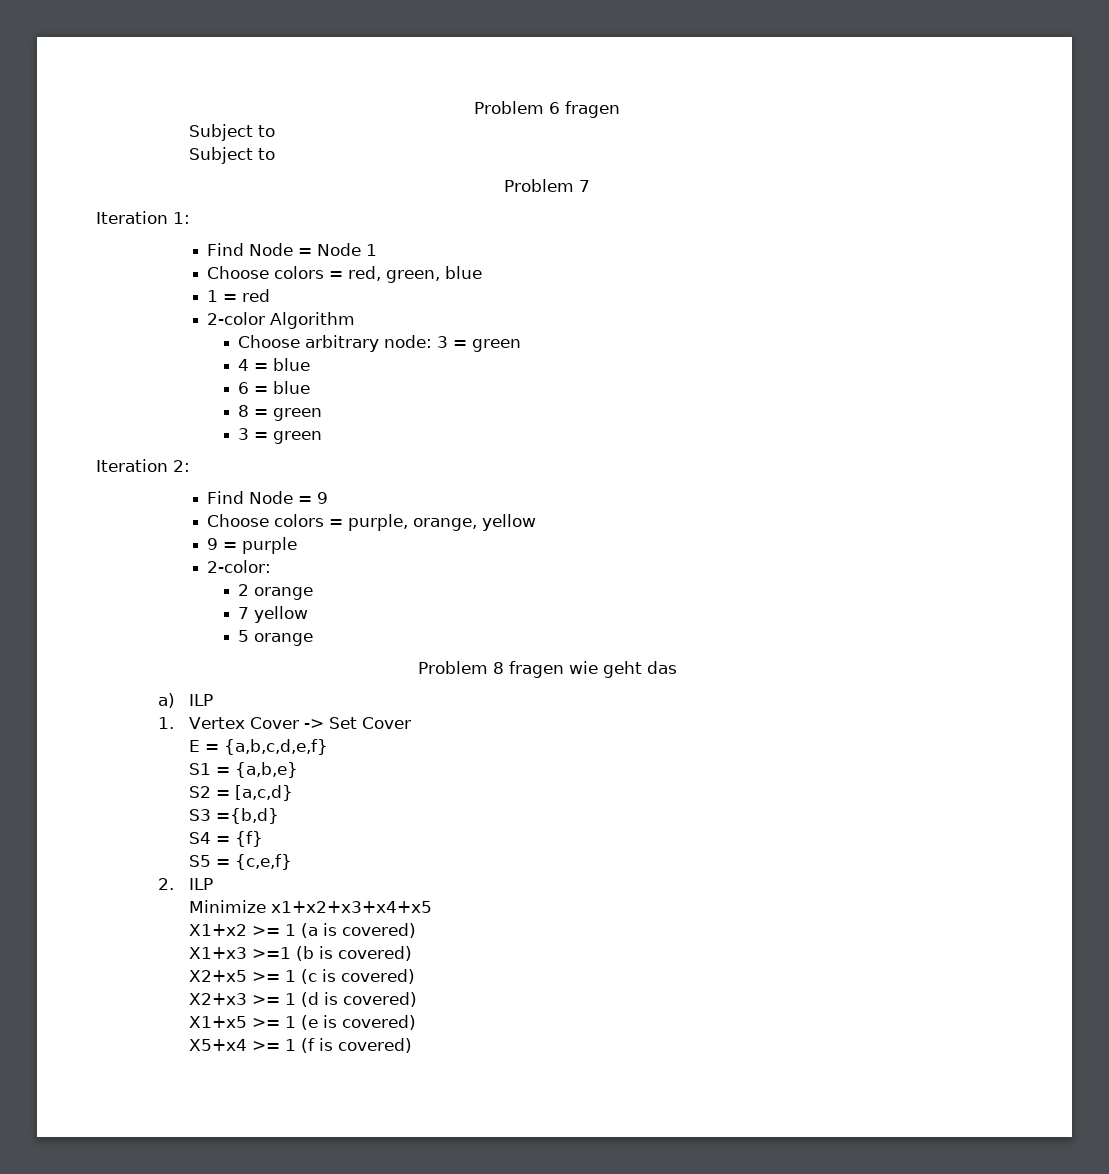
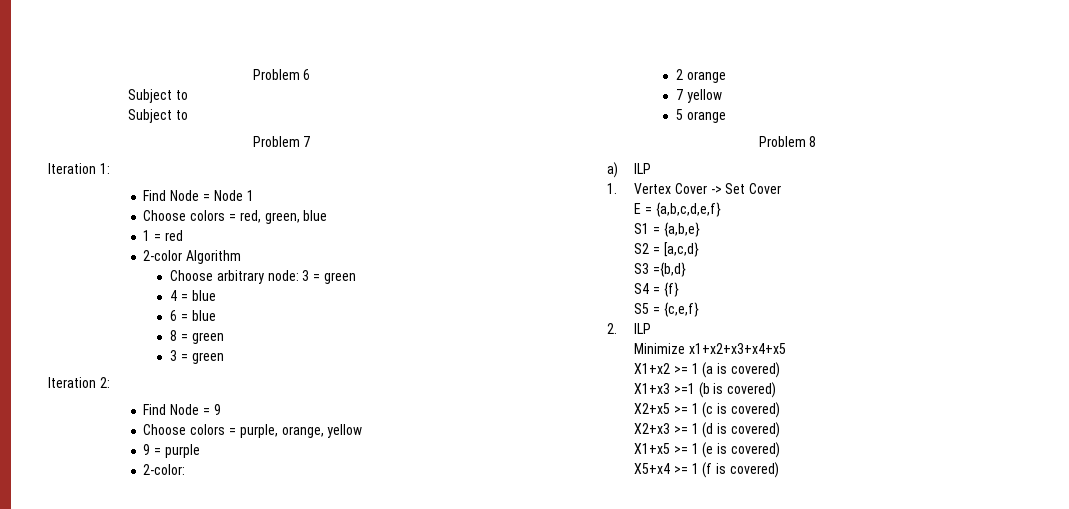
[565,101,620,118] fragen -> (311, 74) none
[508,661,677,678] fragen wie geht das -> (817, 141) none

